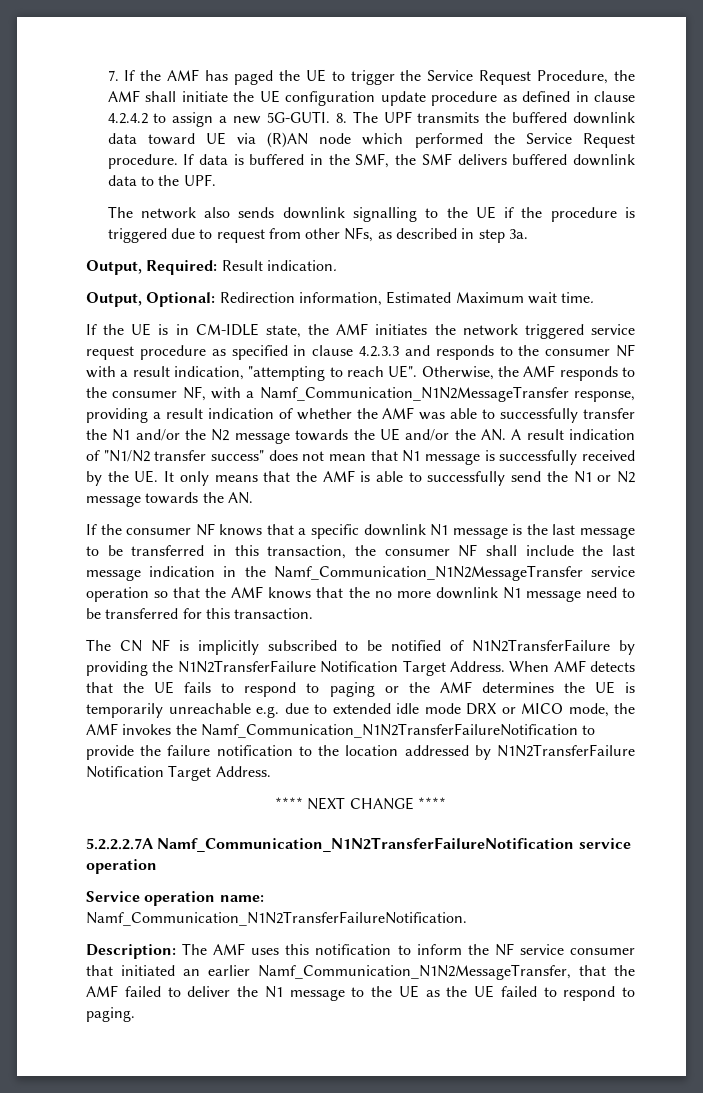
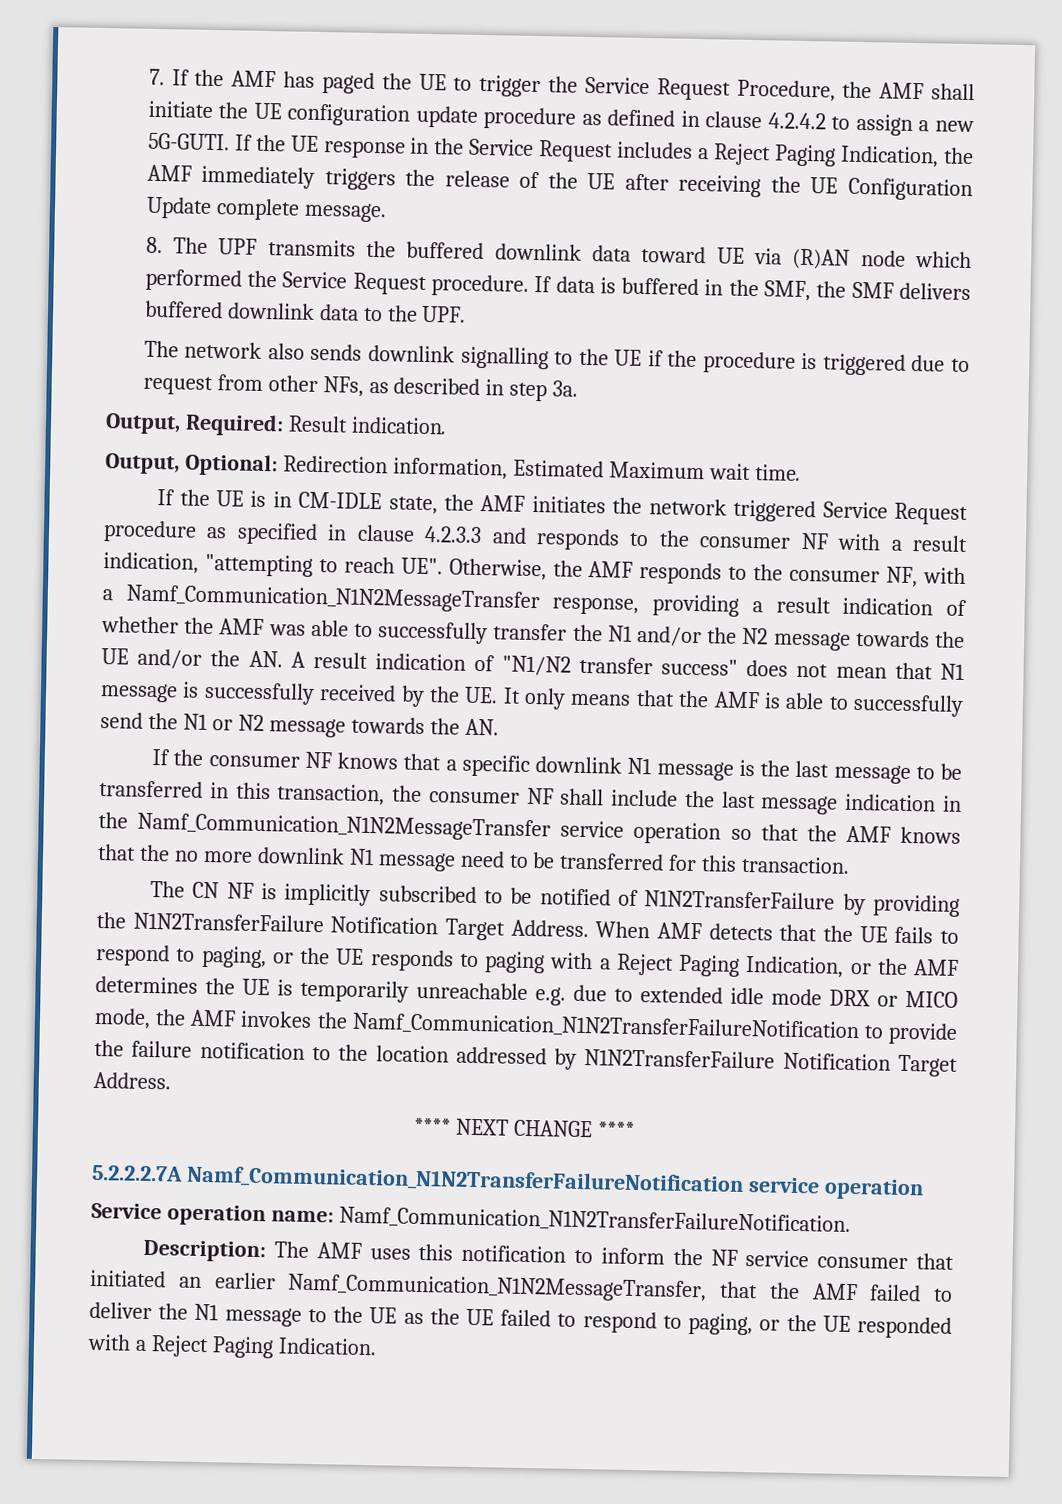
(330, 117) none -> [234,134,975,168] [146,164,974,202] [145,196,387,223] If the UE response in the Service Request includes a Reject Paging Indication, the AMF immediately triggers the release of the UE after receiving the UE Configuration Update complete message. //
[591,324,635,335] [86,346,134,360] service request -> [822,501,968,526] Service Request
[329,682,375,697] paging -> [200,945,845,978] paging, or the UE responds to paging with a Reject Paging Indication,
[86,1007,135,1022] paging. -> [688,1313,952,1339] [87,1333,377,1359] paging, or the UE responded with a Reject Paging Indication.

